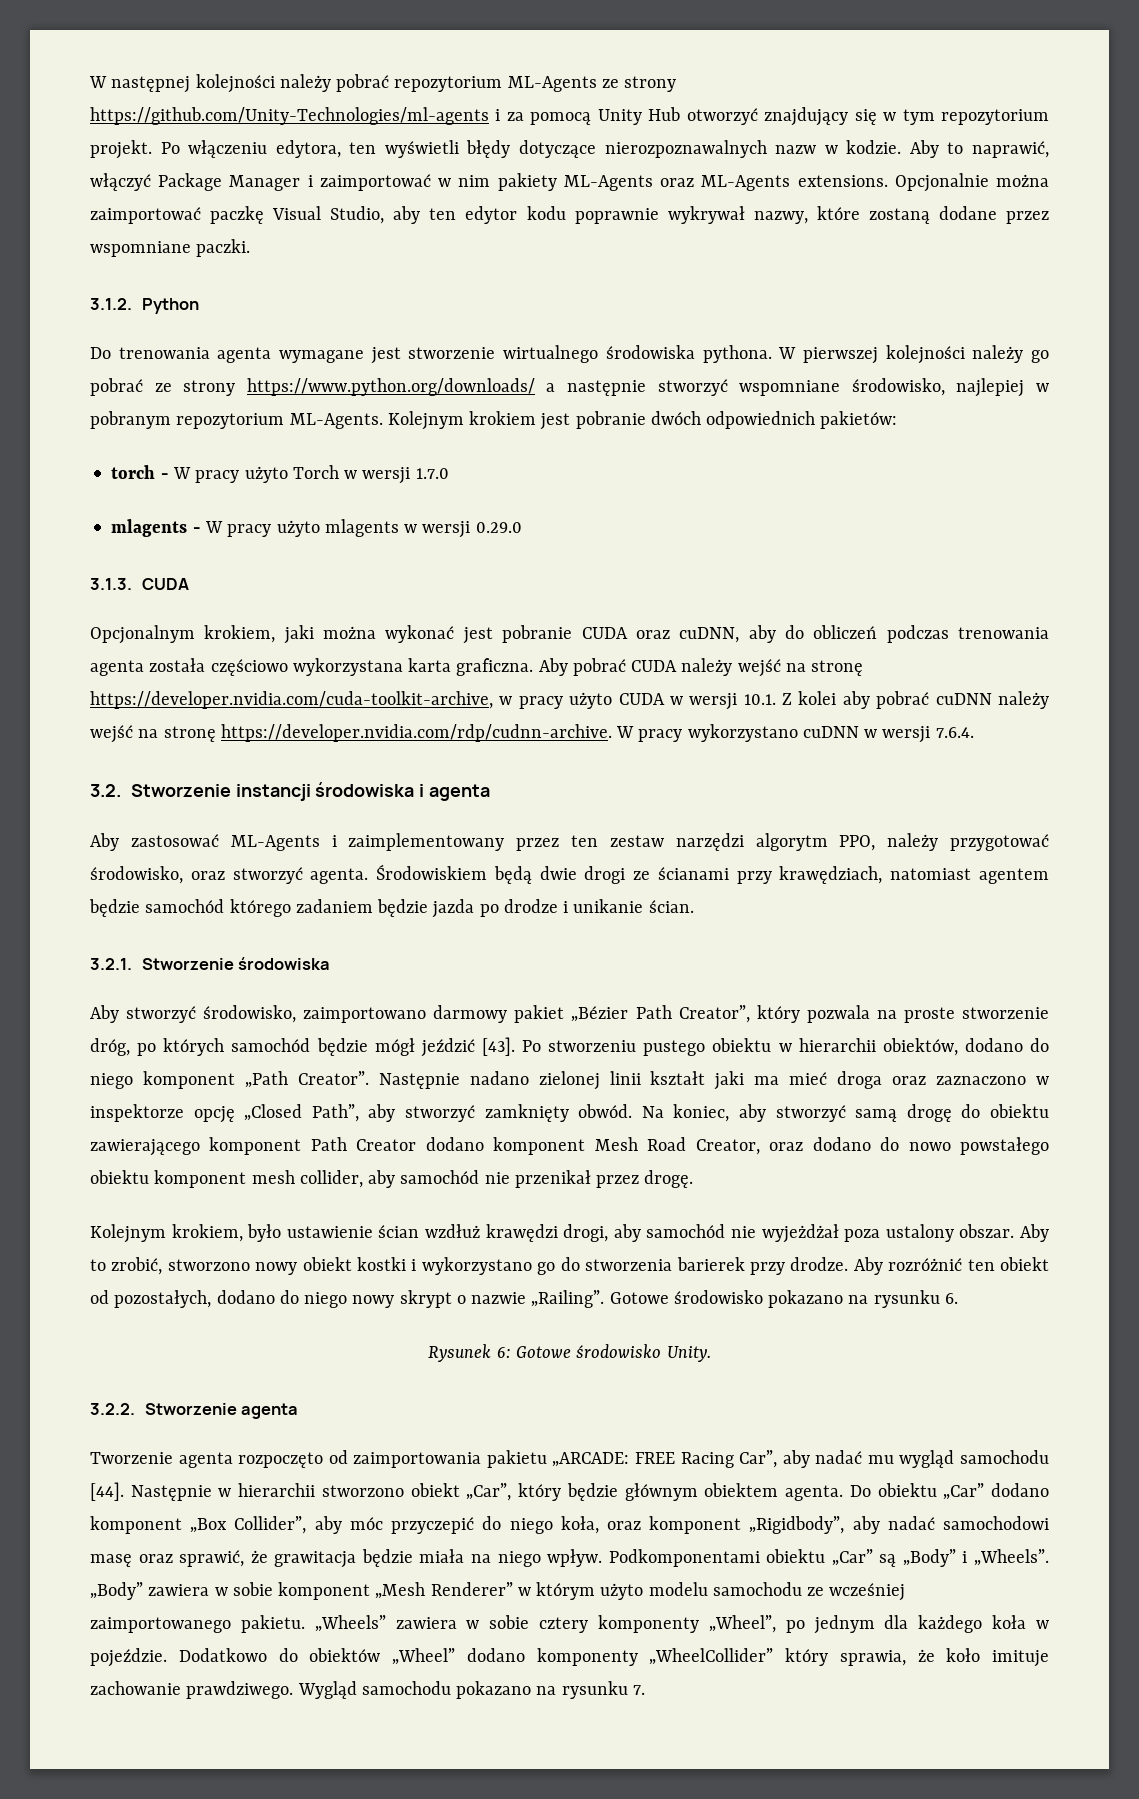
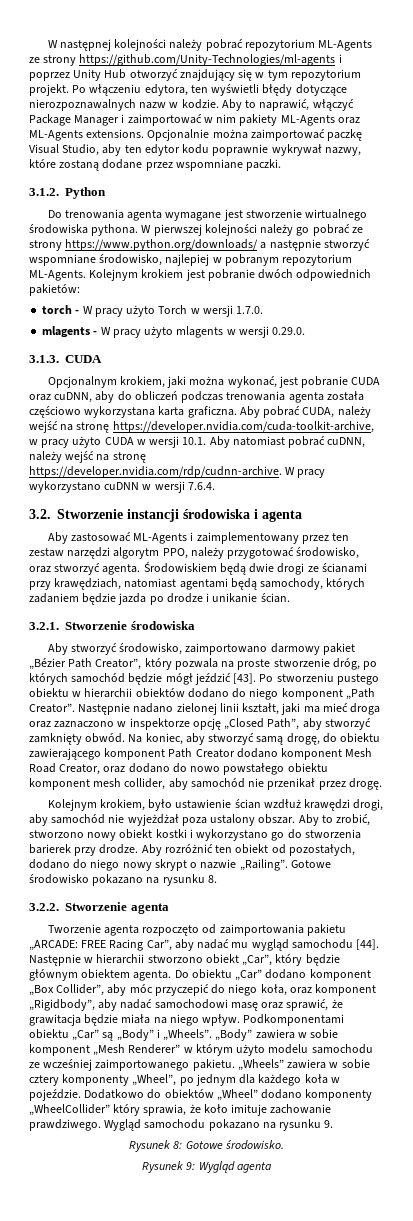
[506,112,592,125] za pomocą -> [29,72,70,81] poprzez
[415,468,449,479] 1.7.0 -> [236,306,264,314] 1.7.0.
[475,522,522,533] 0.29.0 -> [272,327,306,335] 0.29.0.
[385,625,455,643] wykonać -> [227,376,277,388] wykonać,
[631,660,678,672] CUDA -> [302,407,335,418] CUDA,
[782,691,992,709] Z kolei aby pobrać cuDNN -> [209,436,366,448] Aby natomiast pobrać cuDNN,
[978,868,1049,884] [89,899,291,917] agentem będzie samochód którego -> [179,578,366,590] agentami będą samochody, których
[882,1038,958,1056] obiektów, -> [135,688,185,698] obiektów
[650,1071,706,1085] kształt -> [242,703,280,715] kształt,
[906,1104,952,1122] drogę -> [286,733,320,745] drogę,
[944,1293,958,1304] [428,1344,711,1362] 6. // Rysunek 6: Gotowe środowisko Unity. -> [207,875,217,883] 8.
[632,1685,645,1695] 7. -> [324,1120,334,1128] [129,1140,284,1152] [142,1161,272,1173] 9. // Rysunek 8: Gotowe środowisko. // Rysunek 9: Wygląd agenta

